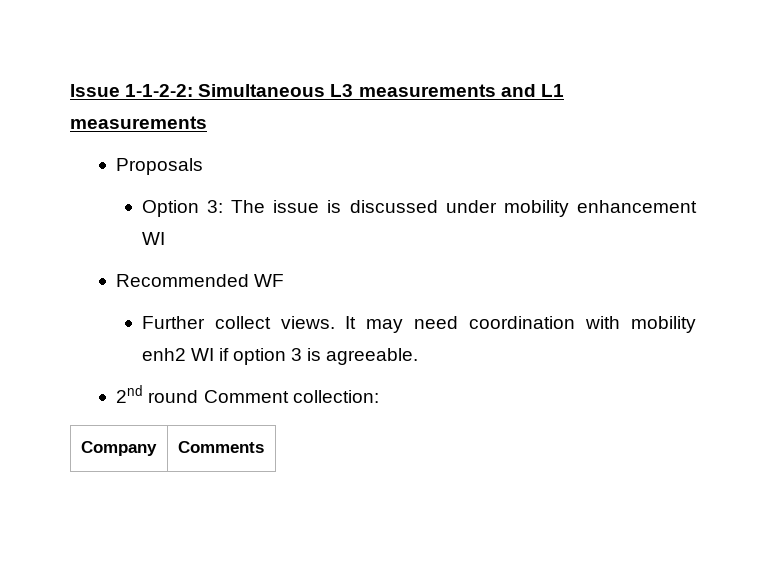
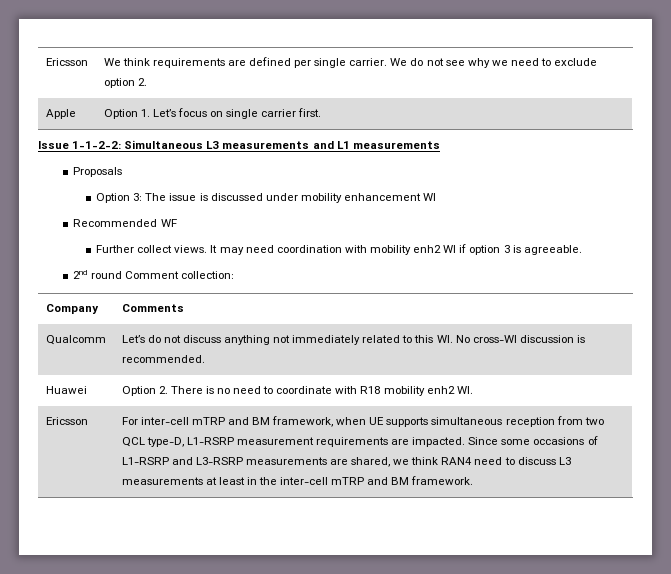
(70, 90) none -> [45,58,88,66] [103,57,598,68] [103,78,147,88] [45,109,76,119] [103,108,322,119] Ericsson | We think requirements are defined per single carrier. We do not see why we need to exclude option 2. // Apple | Option 1. Let’s focus on single carrier first. //
(264, 447) none -> [45,335,106,345] [121,335,586,345] [121,355,205,363] [45,386,87,394] [121,386,473,396] [45,417,88,425] [121,416,604,427] [121,436,598,447] [121,457,571,467] [121,476,474,485] // Qualcomm | Let’s do not discuss anything not immediately related to this WI. No cross-WI discussion is recommended. // Huawei | Option 2. There is no need to coordinate with R18 mobility enh2 WI. // Ericsson | For inter-cell mTRP and BM framework, when UE supports simultaneous reception from two QCL type-D, L1-RSRP measurement requirements are impacted. Since some occasions of L1-RSRP and L3-RSRP measurements are shared, we think RAN4 need to discuss L3 measurements at least in the inter-cell mTRP and BM framework.

